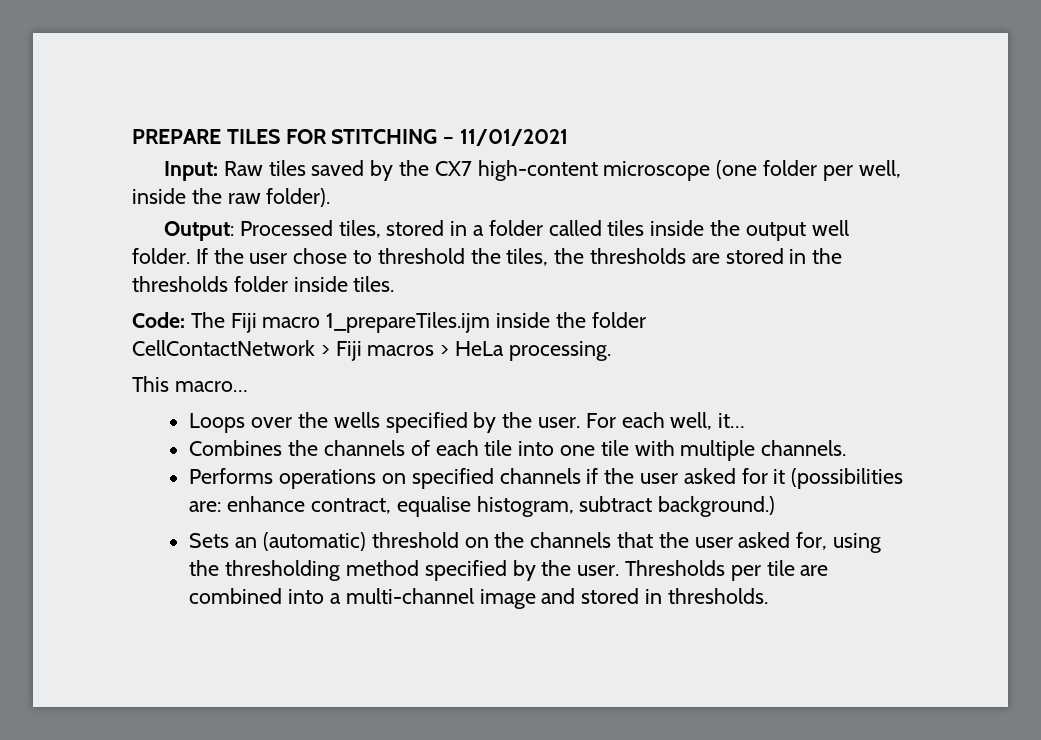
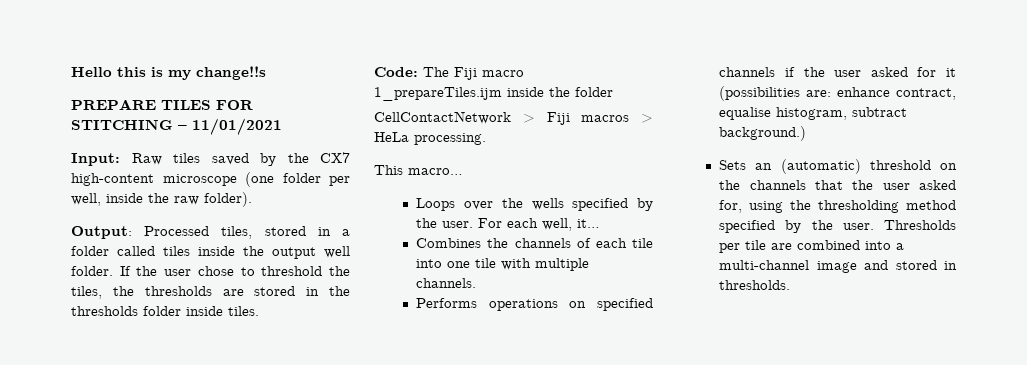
(132, 136) none -> [71,66,266,80] Hello this is my change!!s //

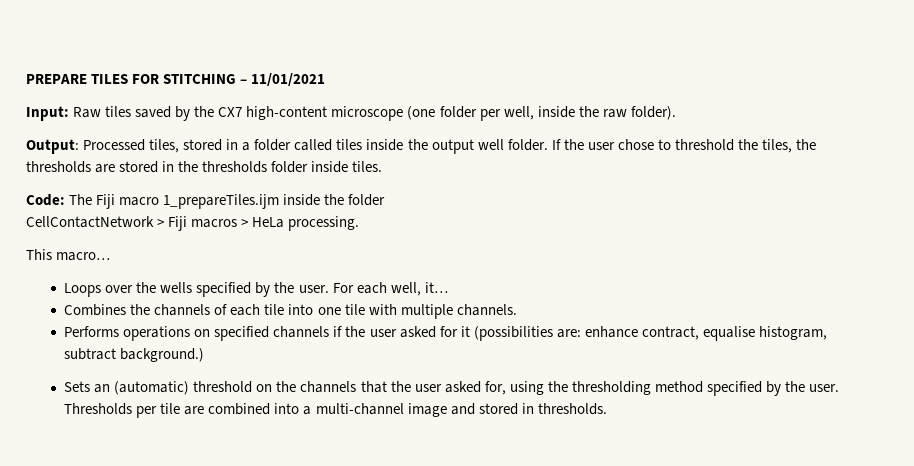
[71,66,266,80] Hello this is my change!!s // -> (26, 79) none

